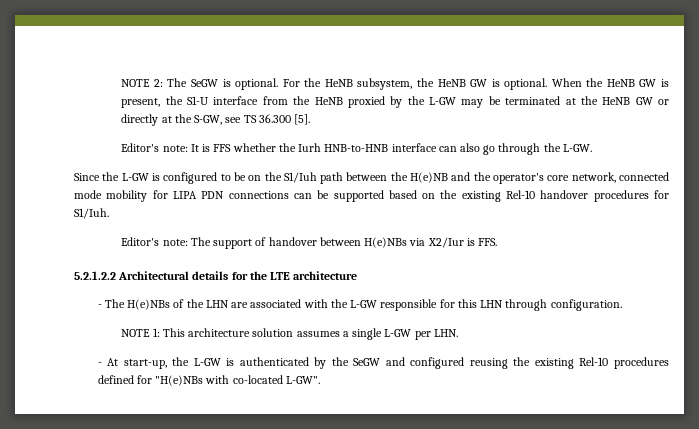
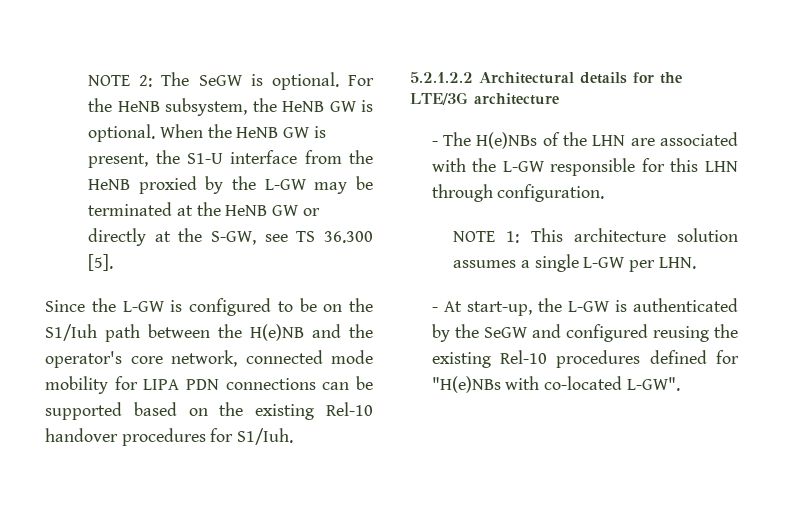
[121,143,592,155] // Editor's note: It is FFS whether the Iurh HNB-to-HNB interface can also go through the L-GW. -> (114, 262) none
[121,237,497,249] // Editor's note: The support of handover between H(e)NBs via X2/Iur is FFS. -> (294, 436) none
[270,272,291,280] LTE -> [410,92,468,105] LTE/3G

